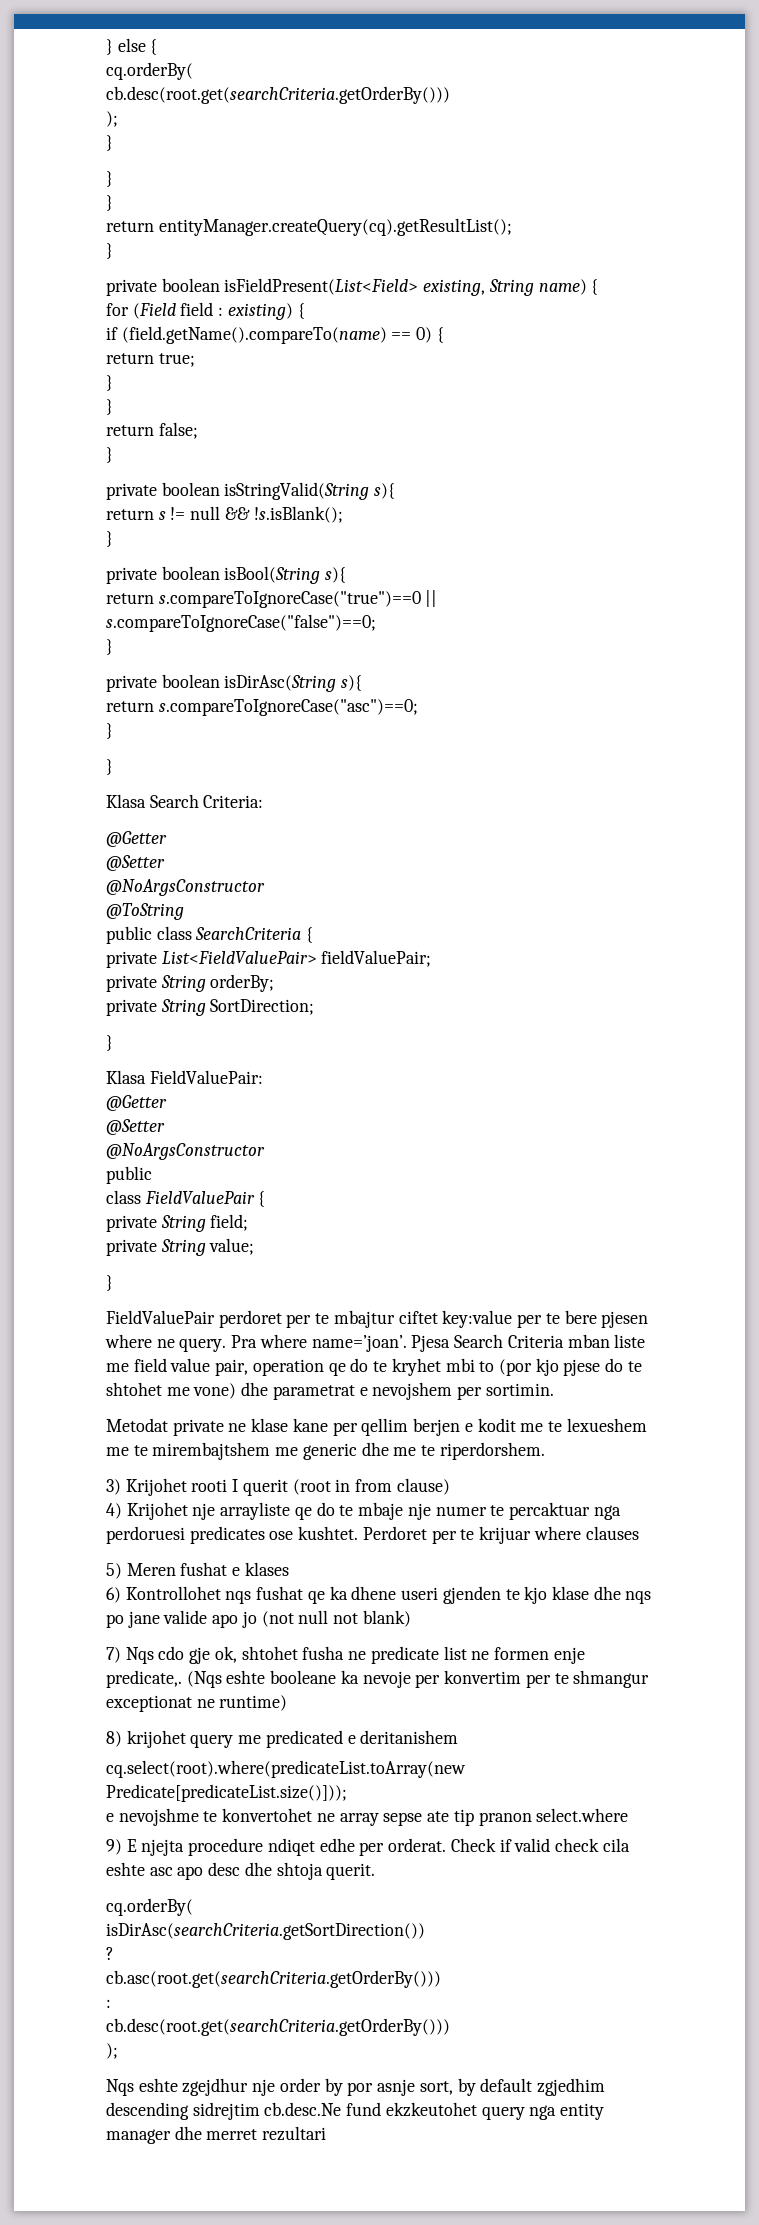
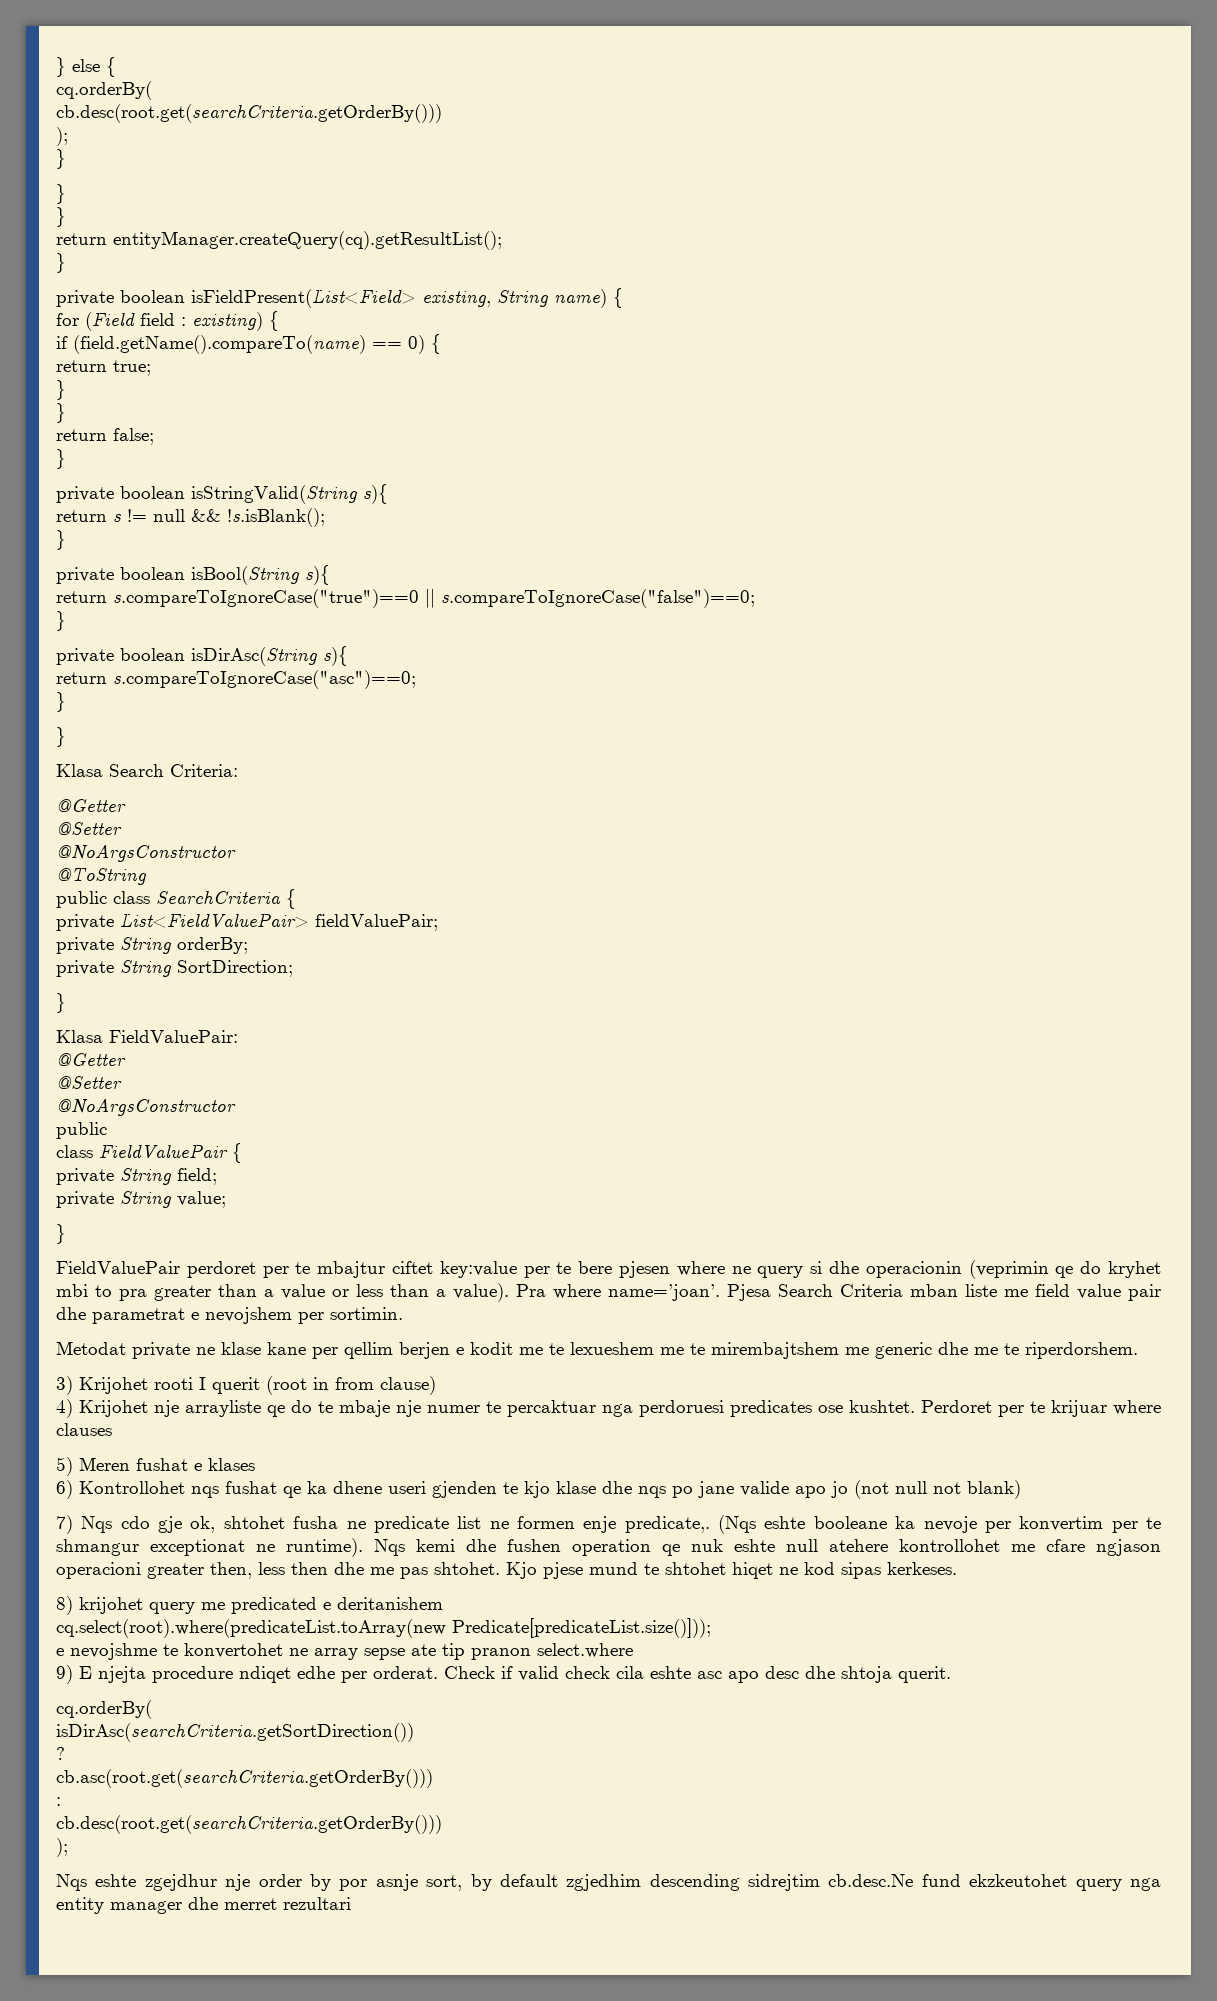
[179,1338,227,1352] query. -> [757,1260,1161,1279] [56,1283,509,1302] query si dhe operacionin (veprimin qe do kryhet mbi to pra greater than a value or less than a value).
[215,1358,642,1376] [106,1382,237,1399] pair, operation qe do te kryhet mbi to (por kjo pjese do te shtohet me vone) -> [1128,1284,1161,1301] pair
[219,1695,288,1711] runtime) -> [286,1538,1161,1557] [56,1562,957,1579] runtime). Nqs kemi dhe fushen operation qe nuk eshte null atehere kontrollohet me cfare ngjason operacioni greater then, less then dhe me pas shtohet. Kjo pjese mund te shtohet hiqet ne kod sipas kerkeses.

